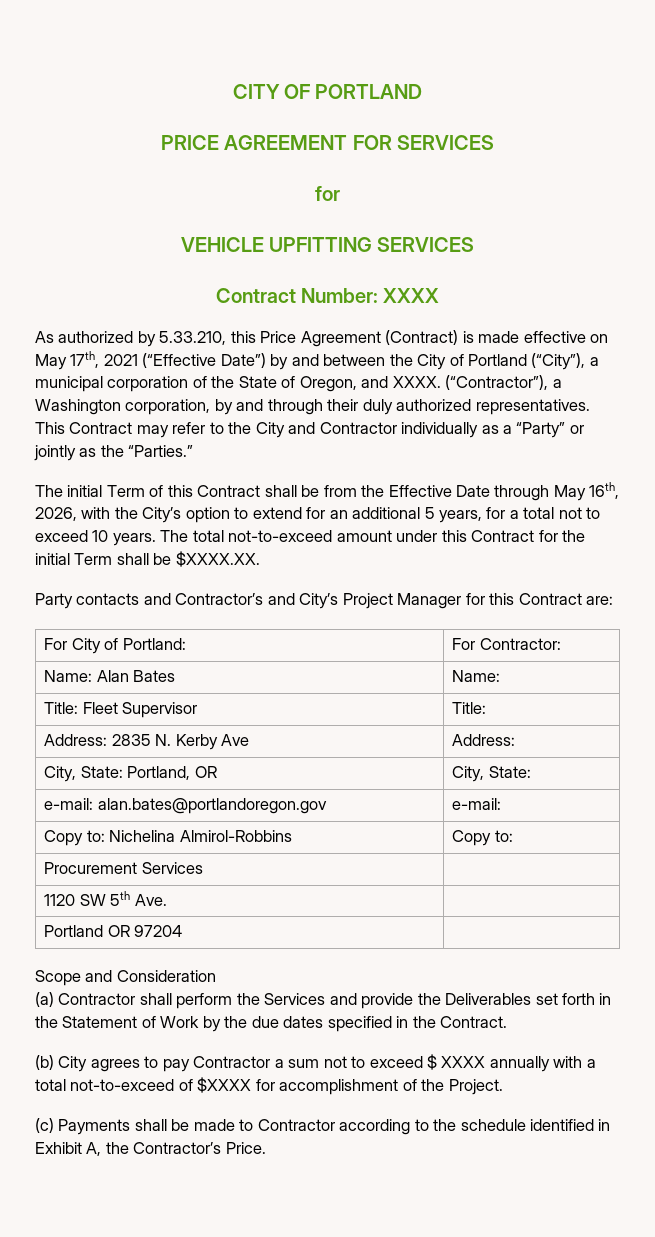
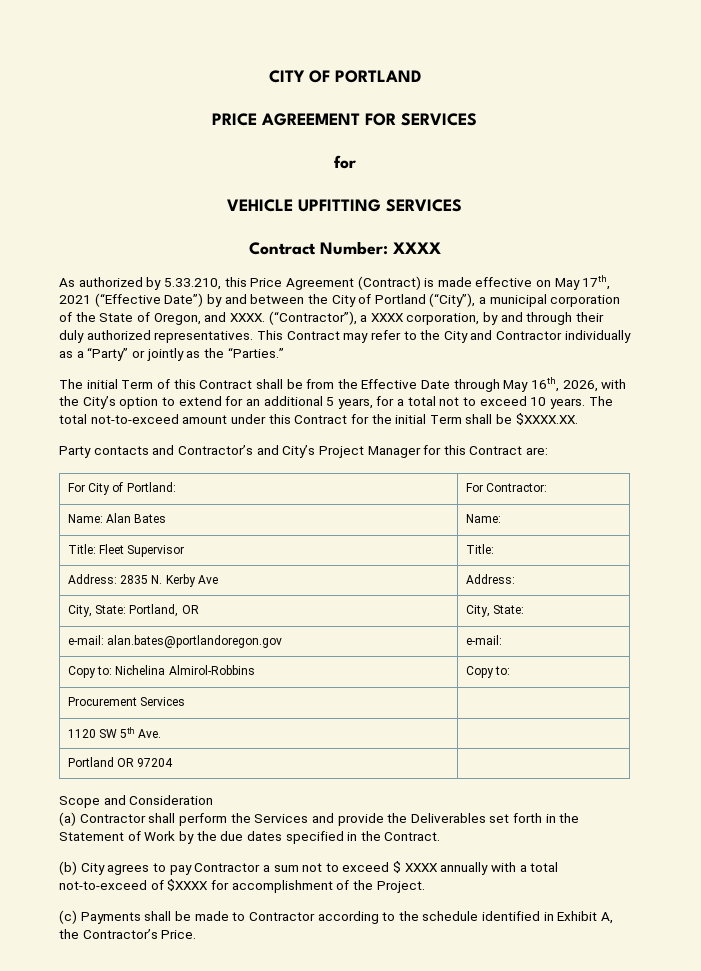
[35,399,121,415] Washington -> [370,313,404,322] XXXX

